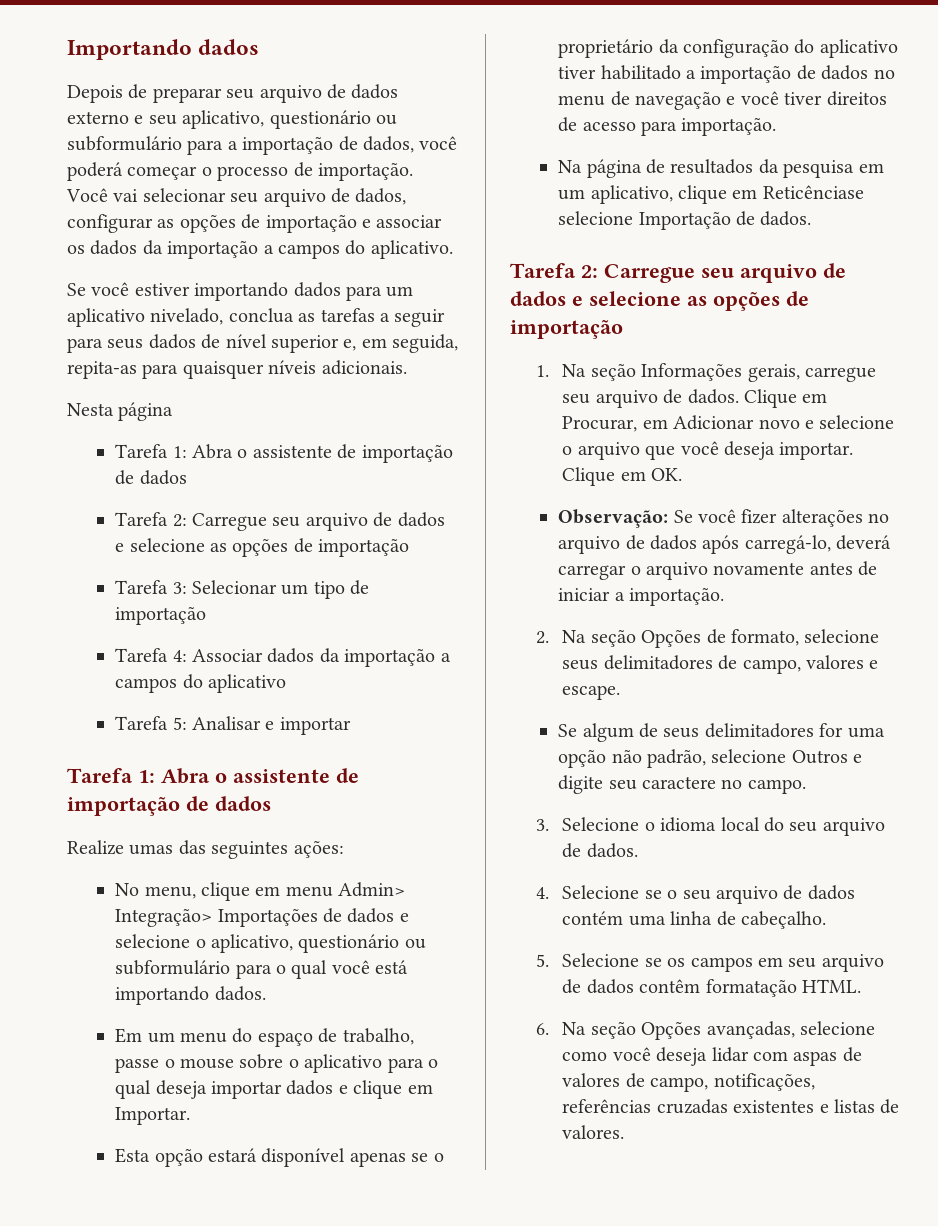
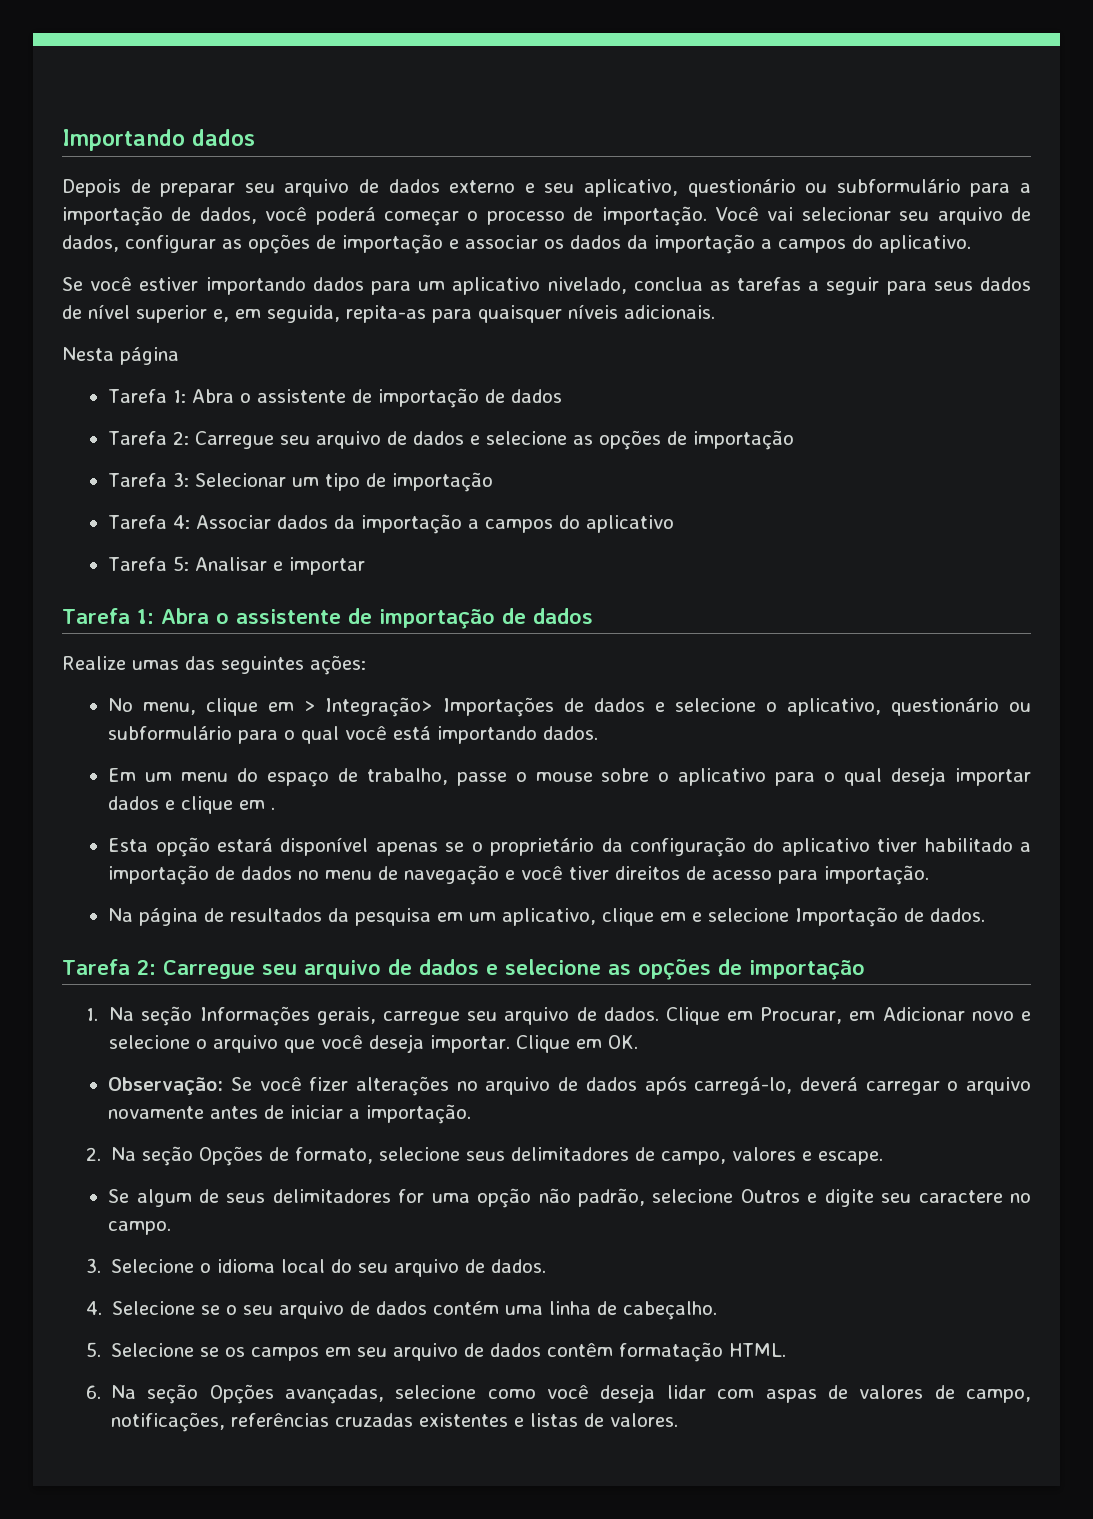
[285,882,406,897] menu Admin> -> [304,701,316,712] >
[115,1107,191,1125] Importar. -> [271,807,276,810] .
[762,185,864,199] Reticênciase -> [692,912,703,922] e

